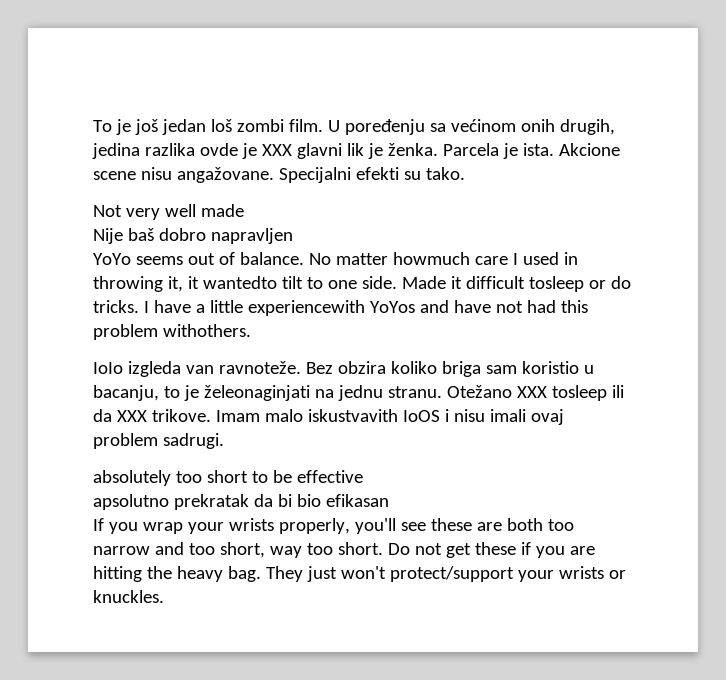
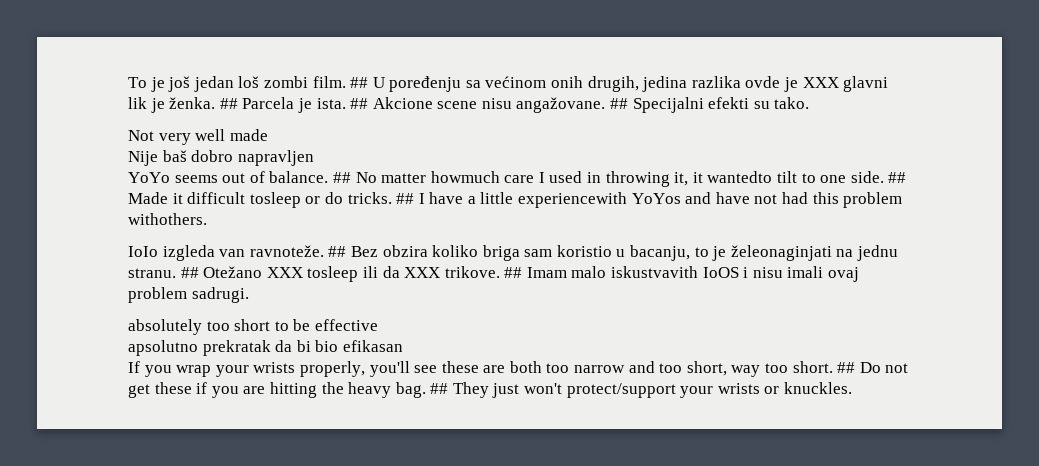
(323, 125) none -> [350,77,369,88] ##
(438, 149) none -> [219,98,238,109] ##
(554, 149) none -> [350,98,369,109] ##
(274, 175) none -> [610,98,629,109] ##
(304, 258) none -> [332,172,351,183] ##
(397, 282) none -> [888,172,907,183] ##
(139, 306) none -> [396,193,415,204] ##
(301, 367) none -> [328,246,347,257] ##
(442, 392) none -> [180,267,199,278] ##
(211, 415) none -> [504,267,523,278] ##
(383, 548) none -> [837,362,856,373] ##
(261, 574) none -> [430,383,449,394] ##

